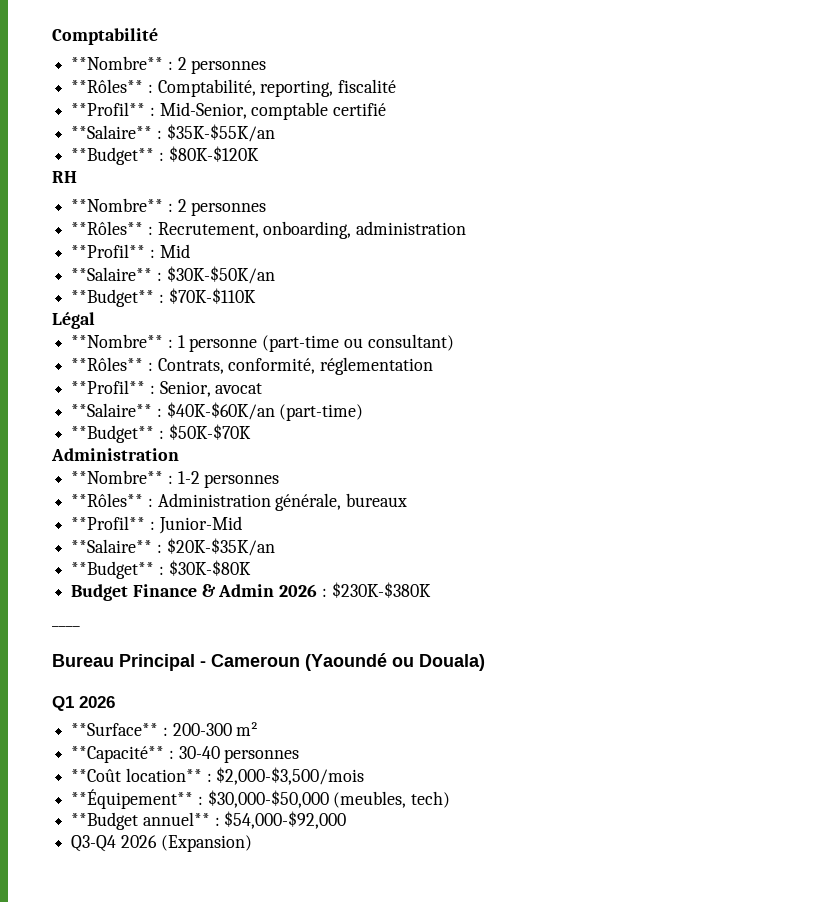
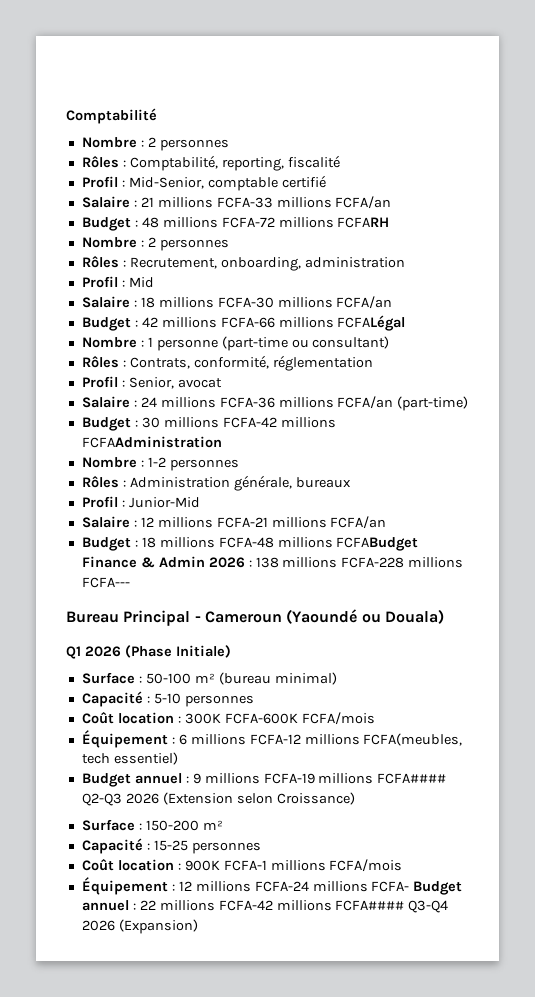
[71,56,267,74] [71,79,144,93] **Nombre** : 2 personnes // **Rôles** -> [81,137,229,151] [81,156,119,168] Nombre : 2 personnes // Rôles
[71,102,146,116] **Profil** -> [81,176,118,188] Profil
[71,124,275,142] [71,146,259,165] [52,171,77,183] [71,198,267,216] [71,221,144,235] **Salaire** : $35K-$55K/an // **Budget** : $80K-$120K // RH // **Nombre** : 2 personnes // **Rôles** -> [81,196,392,209] [81,217,390,231] [81,237,229,251] [81,256,119,268] Salaire : 21 millions FCFA-33 millions FCFA/an // Budget : 48 millions FCFA-72 millions FCFARH // Nombre : 2 personnes // Rôles
[71,244,146,258] **Profil** -> [81,276,118,288] Profil
[71,266,275,284] [71,288,256,307] [52,312,95,329] [71,334,164,348] **Salaire** : $30K-$50K/an // **Budget** : $70K-$110K // Légal // **Nombre** -> [81,296,393,309] [81,315,406,331] [81,337,137,348] Salaire : 18 millions FCFA-30 millions FCFA/an // Budget : 42 millions FCFA-66 millions FCFALégal // Nombre
[71,357,144,371] **Rôles** -> [81,356,119,368] Rôles
[71,380,146,394] **Profil** -> [81,376,118,388] Profil
[71,402,364,421] [71,424,251,443] [51,448,179,461] [71,470,164,484] **Salaire** : $40K-$60K/an (part-time) // **Budget** : $50K-$70K // Administration // **Nombre** -> [81,396,469,411] [81,417,336,431] [81,436,222,448] [81,457,137,468] Salaire : 24 millions FCFA-36 millions FCFA/an (part-time) // Budget : 30 millions FCFA-42 millions FCFAAdministration // Nombre
[71,493,144,507] **Rôles** -> [81,476,119,488] Rôles
[71,516,146,530] **Profil** -> [81,496,118,508] Profil
[71,538,275,556] [71,560,251,579] [71,584,129,601] **Salaire** : $20K-$35K/an // **Budget** : $30K-$80K // Budget -> [81,516,387,529] [81,537,419,551] Salaire : 12 millions FCFA-21 millions FCFA/an // Budget : 18 millions FCFA-48 millions FCFABudget
[331,582,431,598] [52,625,80,627] $230K-$380K // ____ -> [255,557,464,568] [81,577,130,588] 138 millions FCFA-228 millions FCFA---
[71,722,259,736] [71,746,300,763] [71,767,365,785] [71,789,451,809] [71,811,347,830] // **Surface** : 200-300 m² // **Capacité** : 30-40 personnes // **Coût location** : $2,000-$3,500/mois // **Équipement** : $30,000-$50,000 (meubles, tech) // **Budget annuel** : $54,000-$92,000 // -> [125,645,231,658] [81,672,337,685] [81,691,254,707] [81,712,375,725] [81,730,463,748] [81,752,178,765] [81,773,447,787] [81,792,355,806] [81,819,223,831] [81,838,261,854] [81,859,403,872] [81,877,463,895] [81,900,405,911] (Phase Initiale) // Surface : 50-100 m² (bureau minimal) // Capacité : 5-10 personnes // Coût location : 300K FCFA-600K FCFA/mois // Équipement : 6 millions FCFA-12 millions FCFA(meubles, tech essentiel) // Budget annuel : 9 millions FCFA-19 millions FCFA#### Q2-Q3 2026 (Extension selon Croissance) // Surface : 150-200 m² // Capacité : 15-25 personnes // Coût location : 900K FCFA-1 millions FCFA/mois // Équipement : 12 millions FCFA-24 millions FCFA- Budget annuel : 22 millions FCFA-42 millions FCFA####

